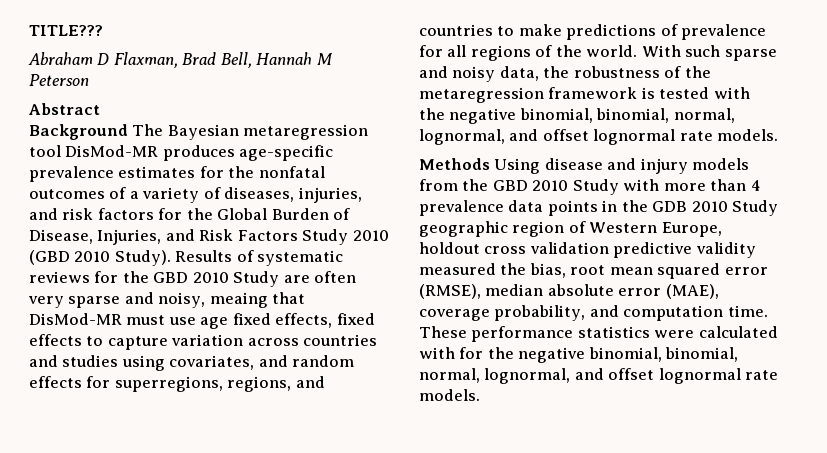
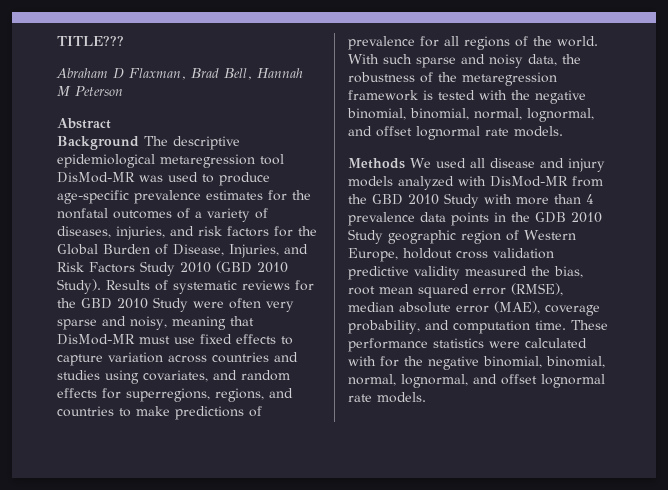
[167,124,239,140] Bayesian -> [173,136,240,150] [57,154,155,168] descriptive epidemiological
[162,145,235,161] produces -> [139,172,270,186] was used to produce
[283,275,310,283] are -> [193,301,224,308] were
[209,292,268,308] meaing -> [171,316,226,330] meaning
[200,313,333,329] age fixed effects, -> (195, 340) none
[494,158,541,174] Using -> [410,158,485,168] We used all
(750, 164) none -> [398,176,568,190] analyzed with DisMod-MR

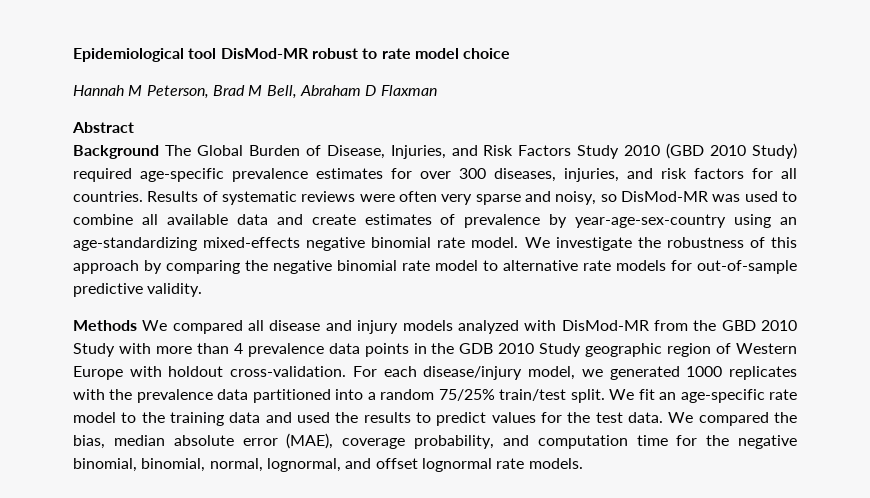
[57,36,124,46] [56,68,303,80] [57,86,123,96] [57,118,111,129] [57,136,240,150] [57,154,284,168] [57,172,270,186] [57,190,311,204] [57,208,268,222] [57,226,317,240] TITLE??? // Abraham D Flaxman, Brad Bell, Hannah M Peterson // Abstract // Background The descriptive epidemiological metaregression tool DisMod-MR was used to produce age-specific prevalence estimates for the nonfatal outcomes of a variety of diseases, injuries, and risk factors for the -> [73,48,511,62] [73,85,437,99] [72,122,134,133] [73,145,191,159] Epidemiological tool DisMod-MR robust to rate model choice // Hannah M Peterson, Brad M Bell, Abraham D Flaxman // Abstract // Background The
[57,279,314,294] [57,297,188,312] Study). Results of systematic reviews for the GBD 2010 Study -> [752,143,798,159] [73,168,797,182] [73,191,356,205] Study) required age-specific prevalence estimates for over 300 diseases, injuries, and risk factors for all countries. Results of systematic reviews
[171,316,254,330] [57,334,293,345] [57,352,298,366] [57,370,290,384] [57,388,293,402] [57,406,262,420] [348,36,598,50] [348,54,581,68] [348,72,557,86] [348,90,586,104] [347,108,594,122] [348,126,563,140] meaning that DisMod-MR must use fixed effects to capture variation across countries and studies using covariates, and random effects for superregions, regions, and countries to make predictions of prevalence for all regions of the world. With such sparse and noisy data, the robustness of the metaregression framework is tested with the negative binomial, binomial, normal, lognormal, and offset lognormal rate models. -> [600,191,798,202] [73,214,797,228] [73,237,797,251] [73,260,797,274] [73,283,203,297] so DisMod-MR was used to combine all available data and create estimates of prevalence by year-age-sex-country using an age-standardizing mixed-effects negative binomial rate model. We investigate the robustness of this approach by comparing the negative binomial rate model to alternative rate models for out-of-sample predictive validity.
[436,158,466,168] used -> [172,320,243,334] compared
[348,248,554,262] [348,266,583,280] [348,283,563,298] Europe, holdout cross validation predictive validity measured the bias, root mean squared error (RMSE), -> [73,366,798,380] [73,389,798,403] [73,412,798,426] [73,435,105,449] Europe with holdout cross-validation. For each disease/injury model, we generated 1000 replicates with the prevalence data partitioned into a random 75/25% train/test split. We fit an age-specific rate model to the training data and used the results to predict values for the test data. We compared the bias,
[534,320,608,330] [348,338,587,352] [348,356,376,366] time. These performance statistics were calculated with -> [636,435,668,446] time

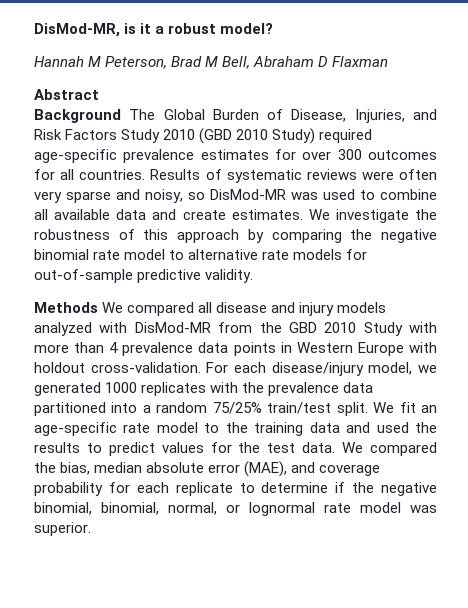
[73,48,511,62] Epidemiological tool DisMod-MR robust to rate model choice -> [34,23,274,37] DisMod-MR, is it a robust model?
[494,168,744,182] diseases, injuries, and risk factors -> [367,150,437,160] outcomes
[364,214,797,228] [73,237,519,251] estimates of prevalence by year-age-sex-country using an age-standardizing mixed-effects negative binomial rate model. -> [231,209,303,220] estimates.
[431,343,732,357] the GDB 2010 Study geographic region of -> (292, 347) none
[342,435,698,449] coverage probability, and computation time for -> [291,462,381,476] [34,482,346,496] and coverage probability for each replicate to determine if
[266,458,583,472] lognormal, and offset lognormal rate models. -> [226,502,437,516] [34,522,91,536] or lognormal rate model was superior.

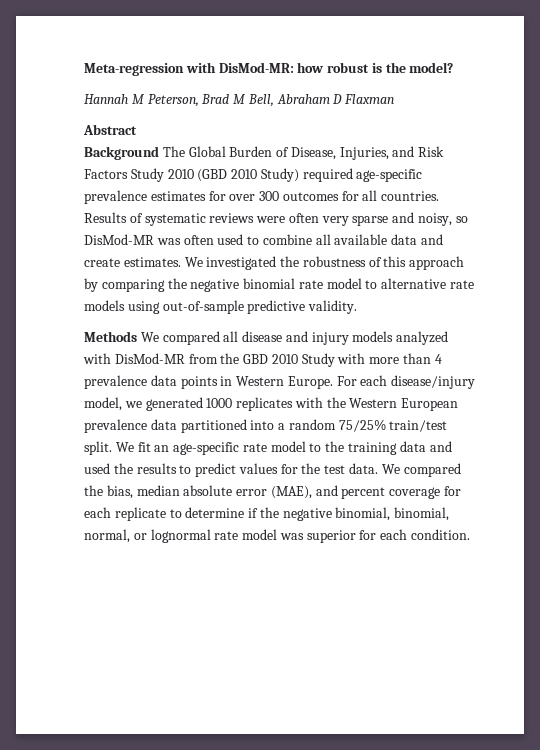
[34,23,217,37] DisMod-MR, is it a robust -> [84,62,406,76] Meta-regression with DisMod-MR: how robust is the
(318, 196) none -> [183,235,214,245] often
[335,209,409,223] investigate -> [206,256,277,270] investigated
[346,249,368,260] for -> [127,301,160,314] using
[357,342,437,356] [34,362,201,373] Europe with holdout cross-validation. -> [287,376,333,389] Europe.
(265, 387) none -> [349,398,459,411] Western European
[319,464,381,476] [34,482,103,496] coverage probability -> [341,487,441,499] percent coverage
[34,522,91,536] superior. -> [306,529,471,543] superior for each condition.

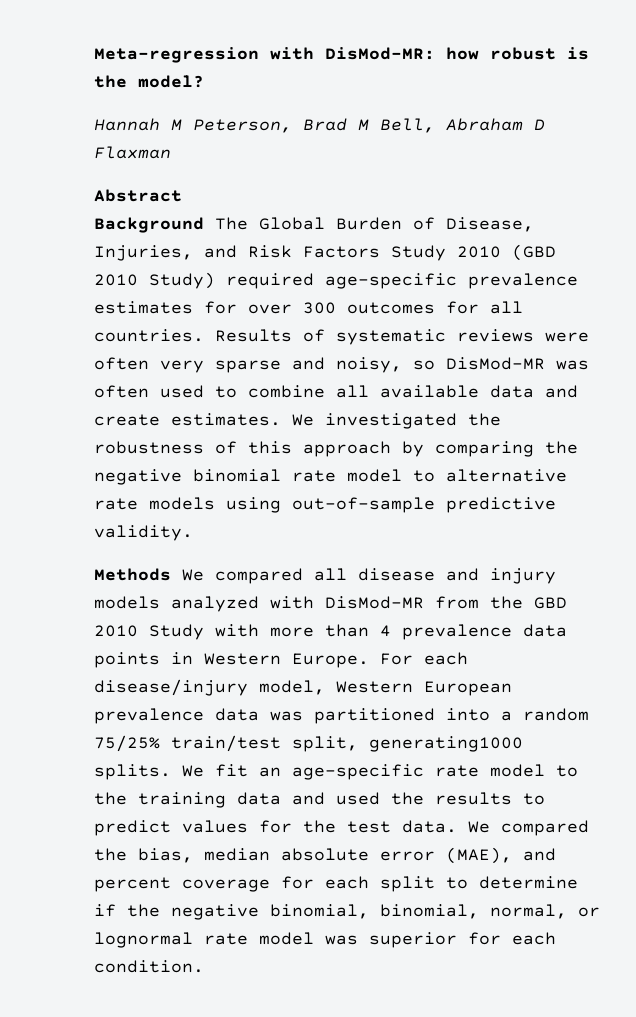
[124,397,346,411] we generated 1000 replicates with the -> (325, 687) none
(177, 424) none -> [270,711,303,721] was
[84,441,112,455] split. -> [292,736,523,752] [94,764,171,780] split, generating1000 splits.
[114,507,166,521] replicate -> [380,876,435,892] split

